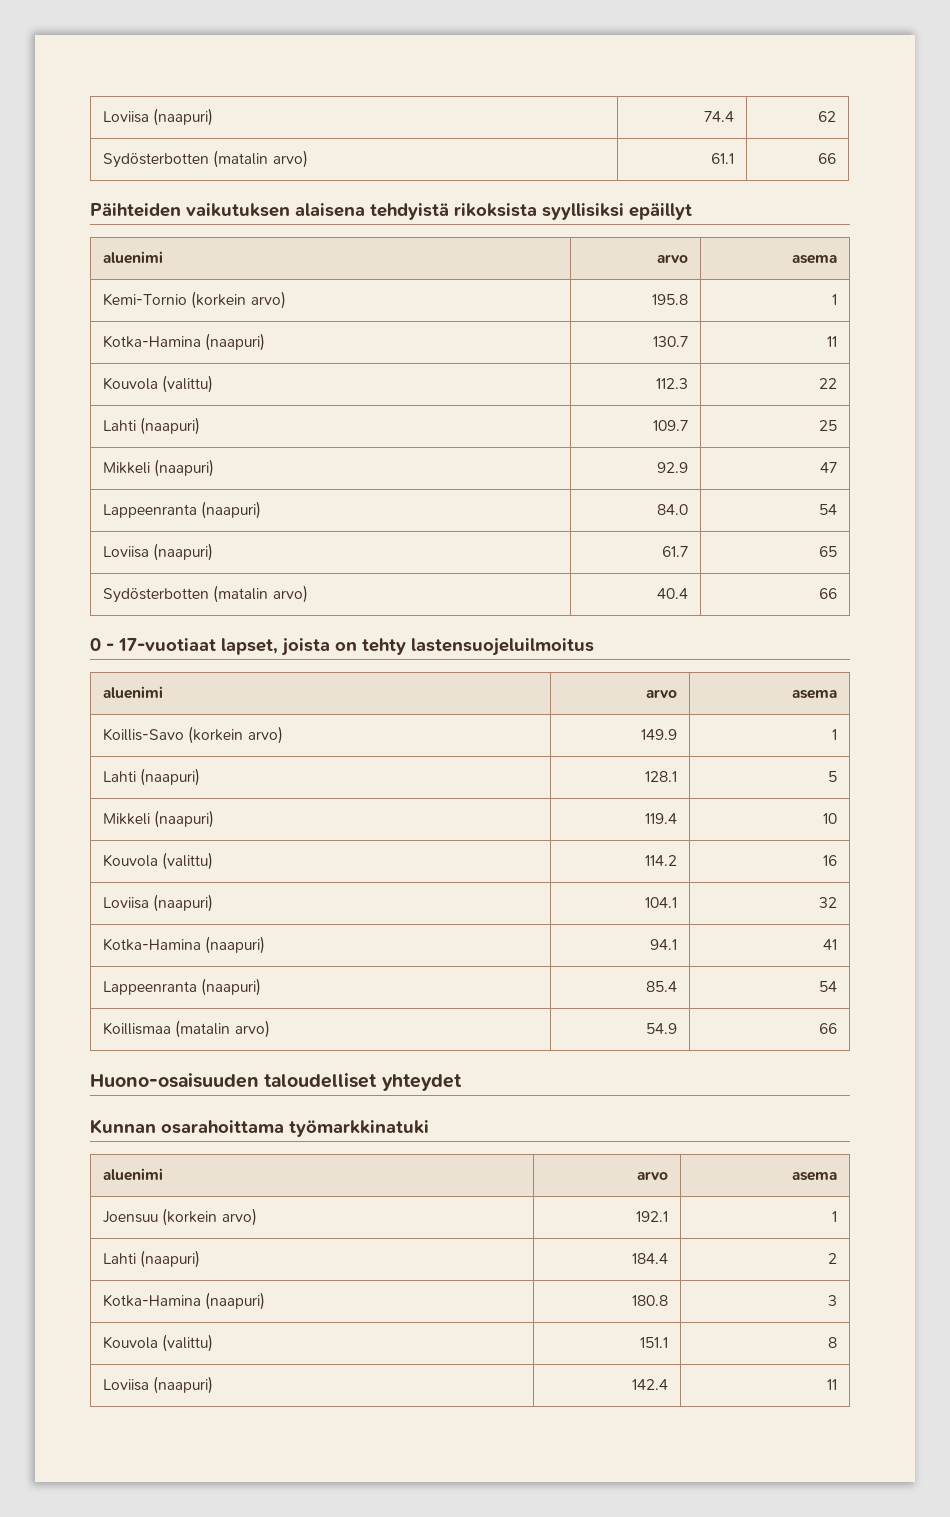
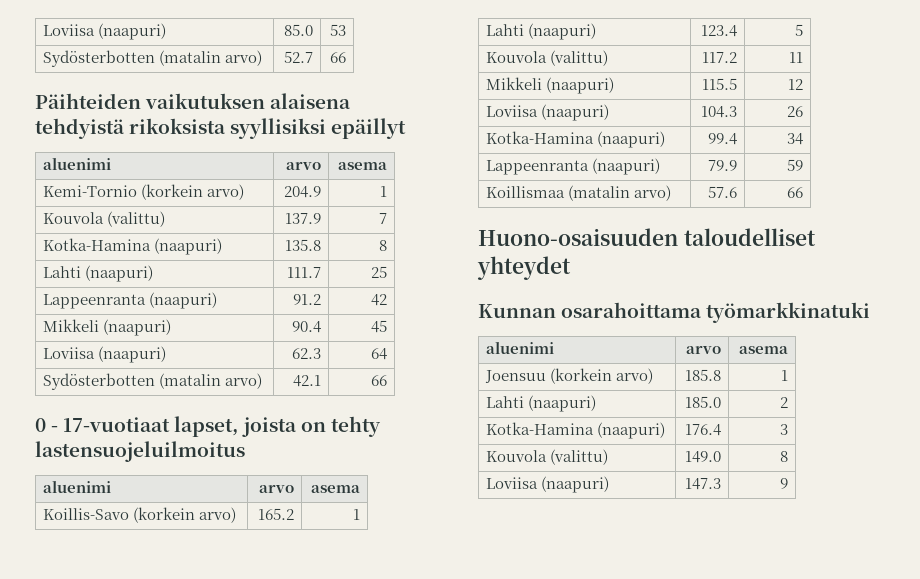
[103,108,214,126] [703,111,734,122] [817,111,836,122] [103,150,308,168] [710,153,734,164] Loviisa (naapuri) | 74.4 | 62 // Sydösterbotten (matalin arvo) | 61.1 -> [43,23,167,40] [283,24,313,36] [329,24,346,36] [43,50,263,67] [283,51,313,63] Loviisa (naapuri) | 85.0 | 53 // Sydösterbotten (matalin arvo) | 52.7
[651,294,688,305] [831,294,837,305] [103,333,266,351] [652,336,688,347] [826,336,837,347] [103,375,214,393] [655,378,688,389] [818,378,837,389] [103,417,201,435] [652,420,688,431] 195.8 | 1 // Kotka-Hamina (naapuri) | 130.7 | 11 // Kouvola (valittu) | 112.3 | 22 // Lahti (naapuri) | 109.7 -> [283,186,321,198] [379,186,387,197] [43,211,166,227] [284,213,321,224] [378,213,387,224] [43,238,223,255] [284,239,321,251] [378,240,387,251] [43,265,154,282] [286,267,321,278] 204.9 | 1 // Kouvola (valittu) | 137.9 | 7 // Kotka-Hamina (naapuri) | 135.8 | 8 // Lahti (naapuri) | 111.7
[103,459,215,477] [656,462,688,473] [819,462,837,473] [103,501,262,519] [656,504,688,515] [818,504,837,515] [103,543,214,561] [661,546,688,557] [818,546,837,557] [103,585,308,603] [656,588,688,599] Mikkeli (naapuri) | 92.9 | 47 // Lappeenranta (naapuri) | 84.0 | 54 // Loviisa (naapuri) | 61.7 | 65 // Sydösterbotten (matalin arvo) | 40.4 -> [43,292,218,309] [292,294,321,305] [370,294,387,306] [43,319,172,336] [291,321,321,333] [370,320,387,333] [43,346,167,363] [291,348,321,359] [370,348,387,360] [43,373,263,390] [292,375,321,387] Lappeenranta (naapuri) | 91.2 | 42 // Mikkeli (naapuri) | 90.4 | 45 // Loviisa (naapuri) | 62.3 | 64 // Sydösterbotten (matalin arvo) | 42.1
[640,729,677,740] [831,729,837,740] [103,768,201,786] [644,771,677,782] 149.9 | 1 // Lahti (naapuri) | 128.1 -> [257,508,294,520] [352,509,360,520] [486,23,597,40] [700,25,737,37] 165.2 | 1 // Lahti (naapuri) | 123.4
[103,810,215,828] [644,813,677,824] [822,813,837,824] [103,852,214,870] [644,855,677,866] [822,855,837,866] [103,894,214,912] [644,897,677,908] [818,897,837,908] [103,936,266,954] [649,939,677,950] [822,939,837,950] [103,978,262,996] [645,981,677,992] [818,981,837,992] Mikkeli (naapuri) | 119.4 | 10 // Kouvola (valittu) | 114.2 | 16 // Loviisa (naapuri) | 104.1 | 32 // Kotka-Hamina (naapuri) | 94.1 | 41 // Lappeenranta (naapuri) | 85.4 | 54 -> [486,50,609,66] [701,52,737,63] [788,52,803,63] [486,77,615,94] [701,78,737,90] [787,79,803,90] [486,104,610,121] [700,106,737,118] [786,106,803,117] [486,131,666,148] [707,133,737,145] [786,133,803,145] [486,158,661,175] [707,160,737,171] [786,159,803,171] Kouvola (valittu) | 117.2 | 11 // Mikkeli (naapuri) | 115.5 | 12 // Loviisa (naapuri) | 104.3 | 26 // Kotka-Hamina (naapuri) | 99.4 | 34 // Lappeenranta (naapuri) | 79.9 | 59
[645,1023,677,1034] 54.9 -> [707,186,737,198] 57.6
[635,1211,668,1222] [831,1211,837,1222] [103,1250,201,1268] [631,1253,668,1264] 192.1 | 1 // Lahti (naapuri) | 184.4 -> [684,369,721,381] [780,370,788,381] [486,395,597,412] [684,396,721,408] 185.8 | 1 // Lahti (naapuri) | 185.0
[631,1295,668,1306] 180.8 -> [684,424,721,436] 176.4
[639,1337,668,1348] 151.1 -> [684,451,721,463] 149.0
[631,1379,668,1390] [826,1379,837,1390] 142.4 | 11 -> [684,478,721,490] [779,478,788,489] 147.3 | 9

